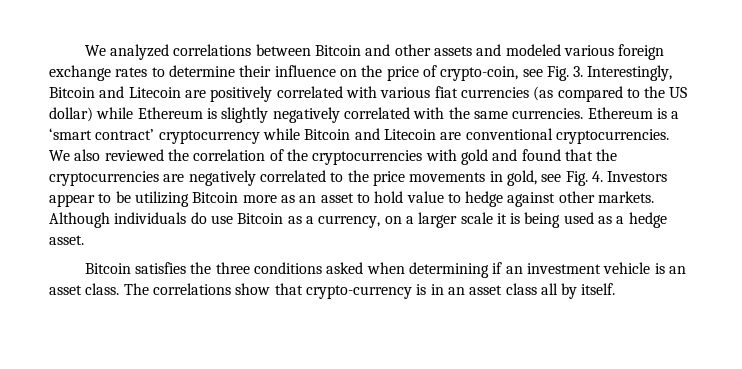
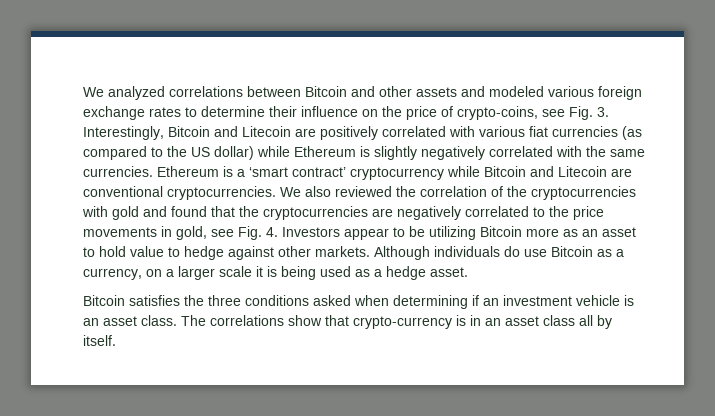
[440,66,519,81] crypto-coin, -> [457,106,538,120] crypto-coins,

